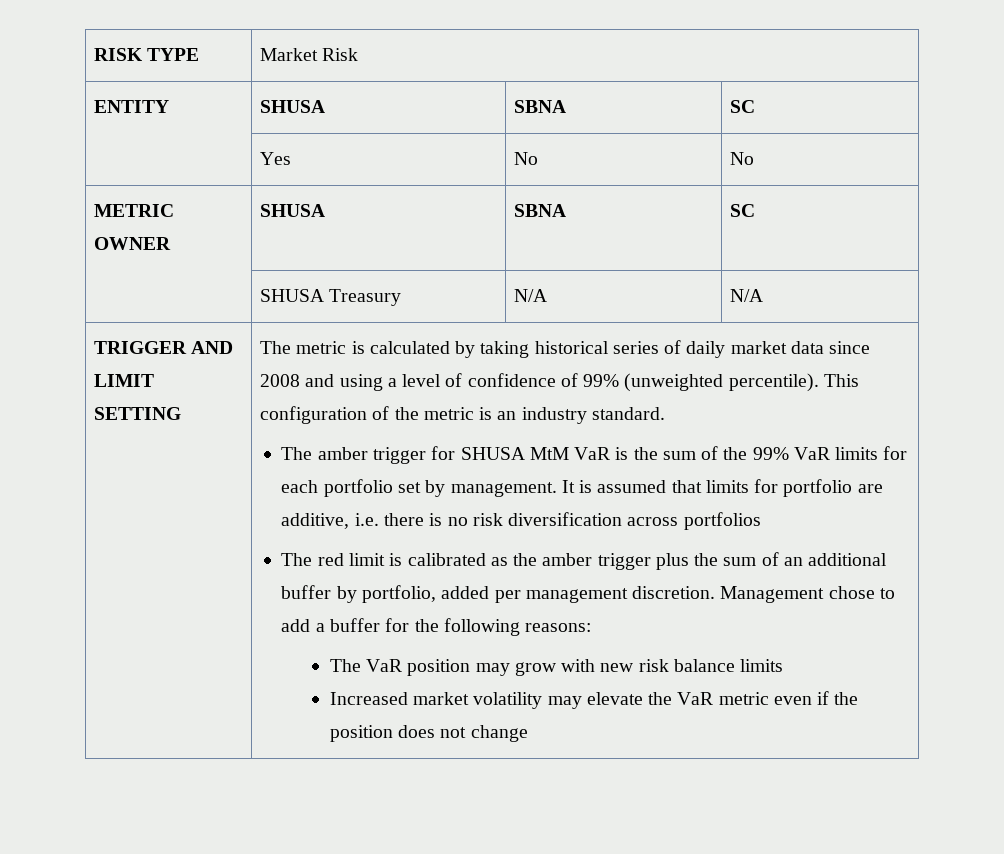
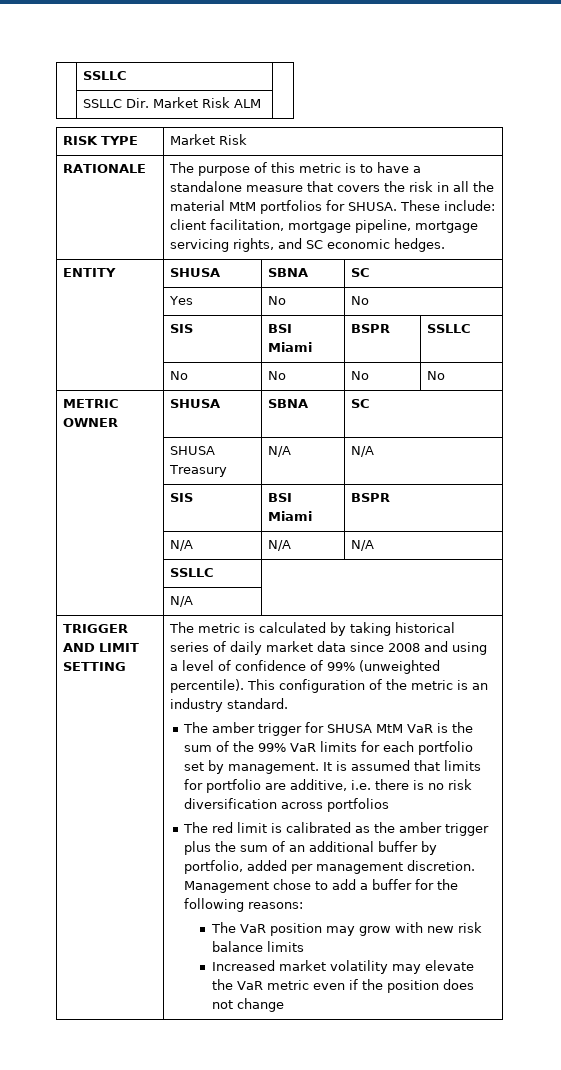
[94,48,200,61] [260,48,359,61] RISK TYPE | Market Risk -> [83,71,128,80] [83,97,262,108] [63,136,139,145] [170,134,248,145] [63,164,147,173] [169,162,422,176] [170,181,495,192] [170,200,496,214] [170,219,479,233] [170,238,446,252] | SSLLC | // | SSLLC Dir. Market Risk ALM | // RISK TYPE | Market Risk // RATIONALE | The purpose of this metric is to have a standalone measure that covers the risk in all the material MtM portfolios for SHUSA. These include: client facilitation, mortgage pipeline, mortgage servicing rights, and SC economic hedges.
(755, 158) none -> [170,324,194,333] [268,324,293,333] [268,342,313,352] [351,324,391,333] [427,324,472,333] [170,371,189,380] [268,371,287,380] [351,371,370,380] [427,371,446,380] // | SIS | BSI Miami | BSPR | SSLLC // | No | No | No | No
(764, 295) none -> [170,493,194,502] [268,493,293,502] [268,511,313,521] [351,493,391,502] [170,540,194,551] [268,540,292,551] [351,540,375,551] [170,568,215,577] [170,596,194,607] // | SIS | BSI Miami | BSPR // | N/A | N/A | N/A // | SSLLC | // | N/A |

